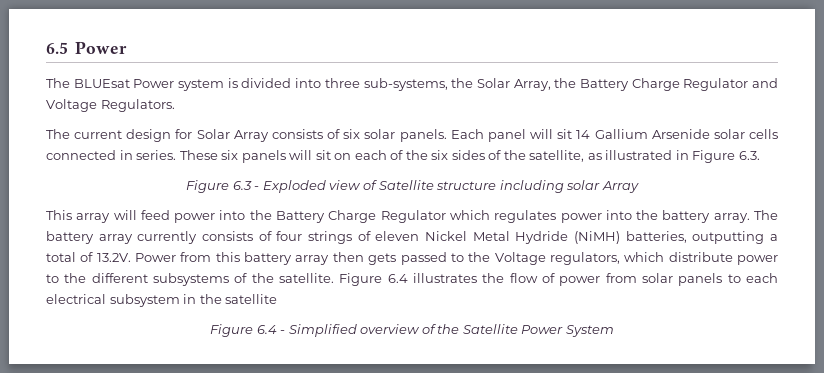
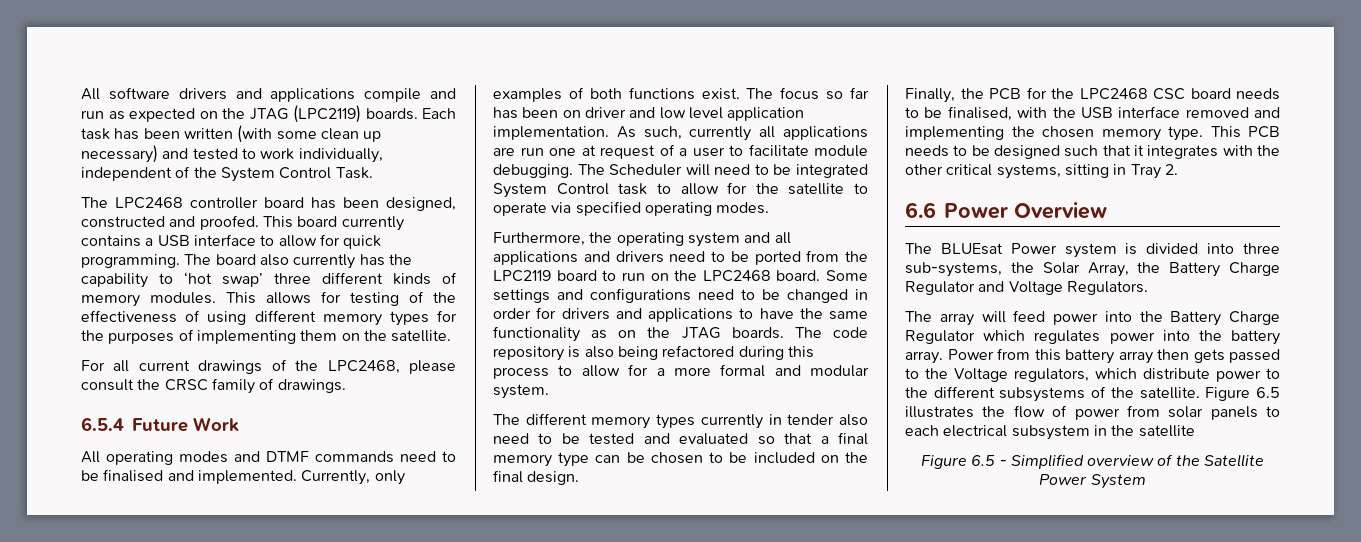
[46,41,127,54] 6.5 Power -> [81,87,456,102] [81,105,456,123] [81,125,382,143] [81,145,383,163] [81,166,373,182] [81,197,456,211] [81,215,404,231] [81,234,382,249] [81,254,412,269] [81,272,457,288] [81,291,456,307] [81,310,457,326] [81,329,452,344] [81,359,456,374] [81,378,346,394] [81,417,239,432] [81,451,456,465] [81,469,405,485] [493,87,869,102] [493,107,805,121] [493,126,868,141] [493,144,868,159] [493,164,868,178] [493,182,868,198] [493,201,770,216] [493,232,791,247] [493,250,868,265] [493,270,868,282] [493,288,868,303] [493,307,868,322] [493,326,868,342] [493,345,814,361] [493,364,869,379] [493,384,549,399] [493,413,868,429] [493,432,868,445] [493,452,868,467] [493,470,580,485] [905,87,1280,103] [905,106,1280,121] [905,126,1280,141] [905,145,1280,159] [905,164,1178,179] [905,202,1107,219] All software drivers and applications compile and run as expected on the JTAG (LPC2119) boards. Each task has been written (with some clean up necessary) and tested to work individually, independent of the System Control Task. // The LPC2468 controller board has been designed, constructed and proofed. This board currently contains a USB interface to allow for quick programming. The board also currently has the capability to ‘hot swap’ three different kinds of memory modules. This allows for testing of the effectiveness of using different memory types for the purposes of implementing them on the satellite. // For all current drawings of the LPC2468, please consult the CRSC family of drawings. // 6.5.4 Future Work // All operating modes and DTMF commands need to be finalised and implemented. Currently, only examples of both functions exist. The focus so far has been on driver and low level application implementation. As such, currently all applications are run one at request of a user to facilitate module debugging. The Scheduler will need to be integrated System Control task to allow for the satellite to operate via specified operating modes. // Furthermore, the operating system and all applications and drivers need to be ported from the LPC2119 board to run on the LPC2468 board. Some settings and configurations need to be changed in order for drivers and applications to have the same functionality as on the JTAG boards. The code repository is also being refactored during this process to allow for a more formal and modular system. // The different memory types currently in tender also need to be tested and evaluated so that a final memory type can be chosen to be included on the final design. // Finally, the PCB for the LPC2468 CSC board needs to be finalised, with the USB interface removed and implementing the chosen memory type. This PCB needs to be designed such that it integrates with the other critical systems, sitting in Tray 2. // 6.6 Power Overview
[74,129,778,142] [46,150,760,163] [186,180,639,193] [46,210,72,220] current design for Solar Array consists of six solar panels. Each panel will sit 14 Gallium Arsenide solar cells connected in series. These six panels will sit on each of the six sides of the satellite, as illustrated in Figure 6.3. // Figure 6.3 - Exploded view of Satellite structure including solar Array // This -> (932, 316) none
[753,210,778,220] [46,231,778,244] [46,252,131,262] The battery array currently consists of four strings of eleven Nickel Metal Hydride (NiMH) batteries, outputting a total of 13.2V. -> (943, 357) none
[387,274,408,283] 6.4 -> [1256,387,1280,398] 6.5
[256,325,277,334] 6.4 -> [971,455,996,466] 6.5

